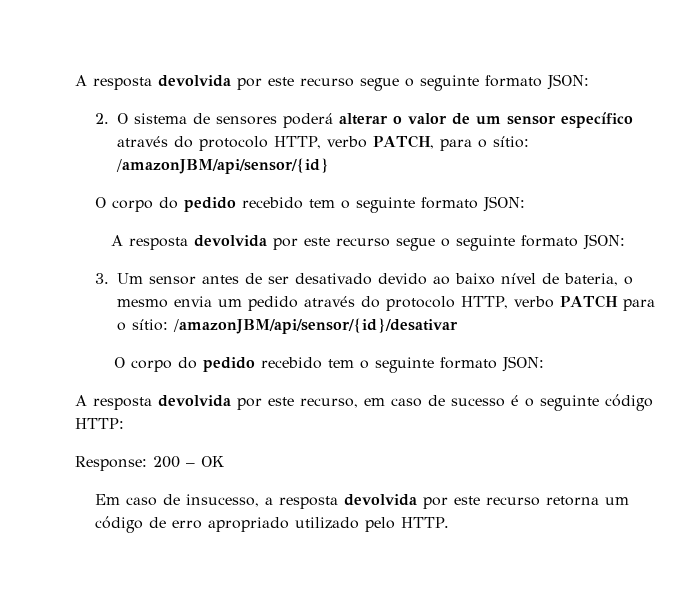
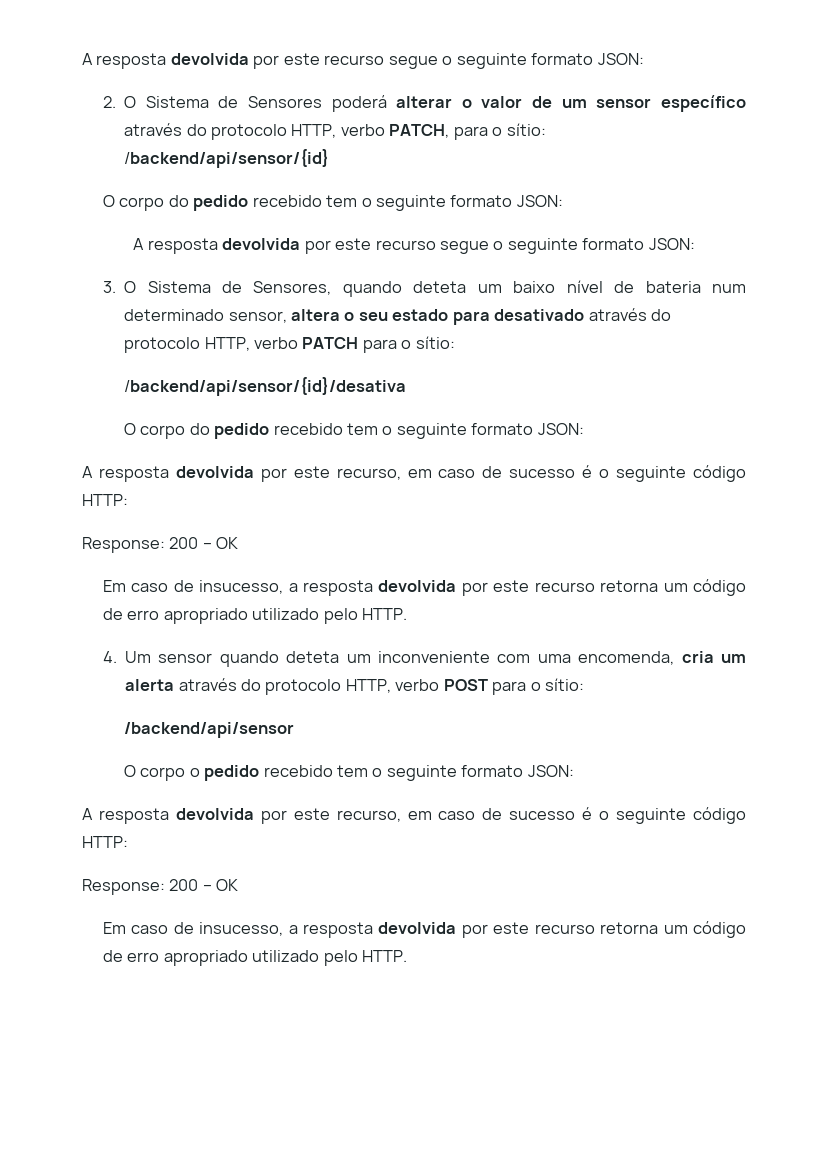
[133,113,277,125] sistema de sensores -> [145,96,322,108] Sistema de Sensores
[115,158,329,174] /amazonJBM/api/sensor/{id} -> [124,149,330,168] /backend/api/sensor/{id}
[116,273,633,286] [116,296,298,311] Um sensor antes de ser desativado devido ao baixo nível de bateria, o mesmo envia um pedido -> [124,280,746,297] [124,309,585,325] O Sistema de Sensores, quando deteta um baixo nível de bateria num determinado sensor, altera o seu estado para desativado
[172,318,458,334] /amazonJBM/api/sensor/{id}/desativar -> [123,377,406,396] // /backend/api/sensor/{id}/desativa
(450, 522) none -> [102,651,747,667] [125,678,585,695] [123,722,294,738] [123,765,574,781] [82,807,746,824] [82,836,128,848] [82,879,239,895] [102,921,746,938] [102,950,408,966] // 4. Um sensor quando deteta um inconveniente com uma encomenda, cria um alerta através do protocolo HTTP, verbo POST para o sítio: // /backend/api/sensor // O corpo o pedido recebido tem o seguinte formato JSON: // A resposta devolvida por este recurso, em caso de sucesso é o seguinte código HTTP: // Response: 200 – OK // Em caso de insucesso, a resposta devolvida por este recurso retorna um código de erro apropriado utilizado pelo HTTP.

